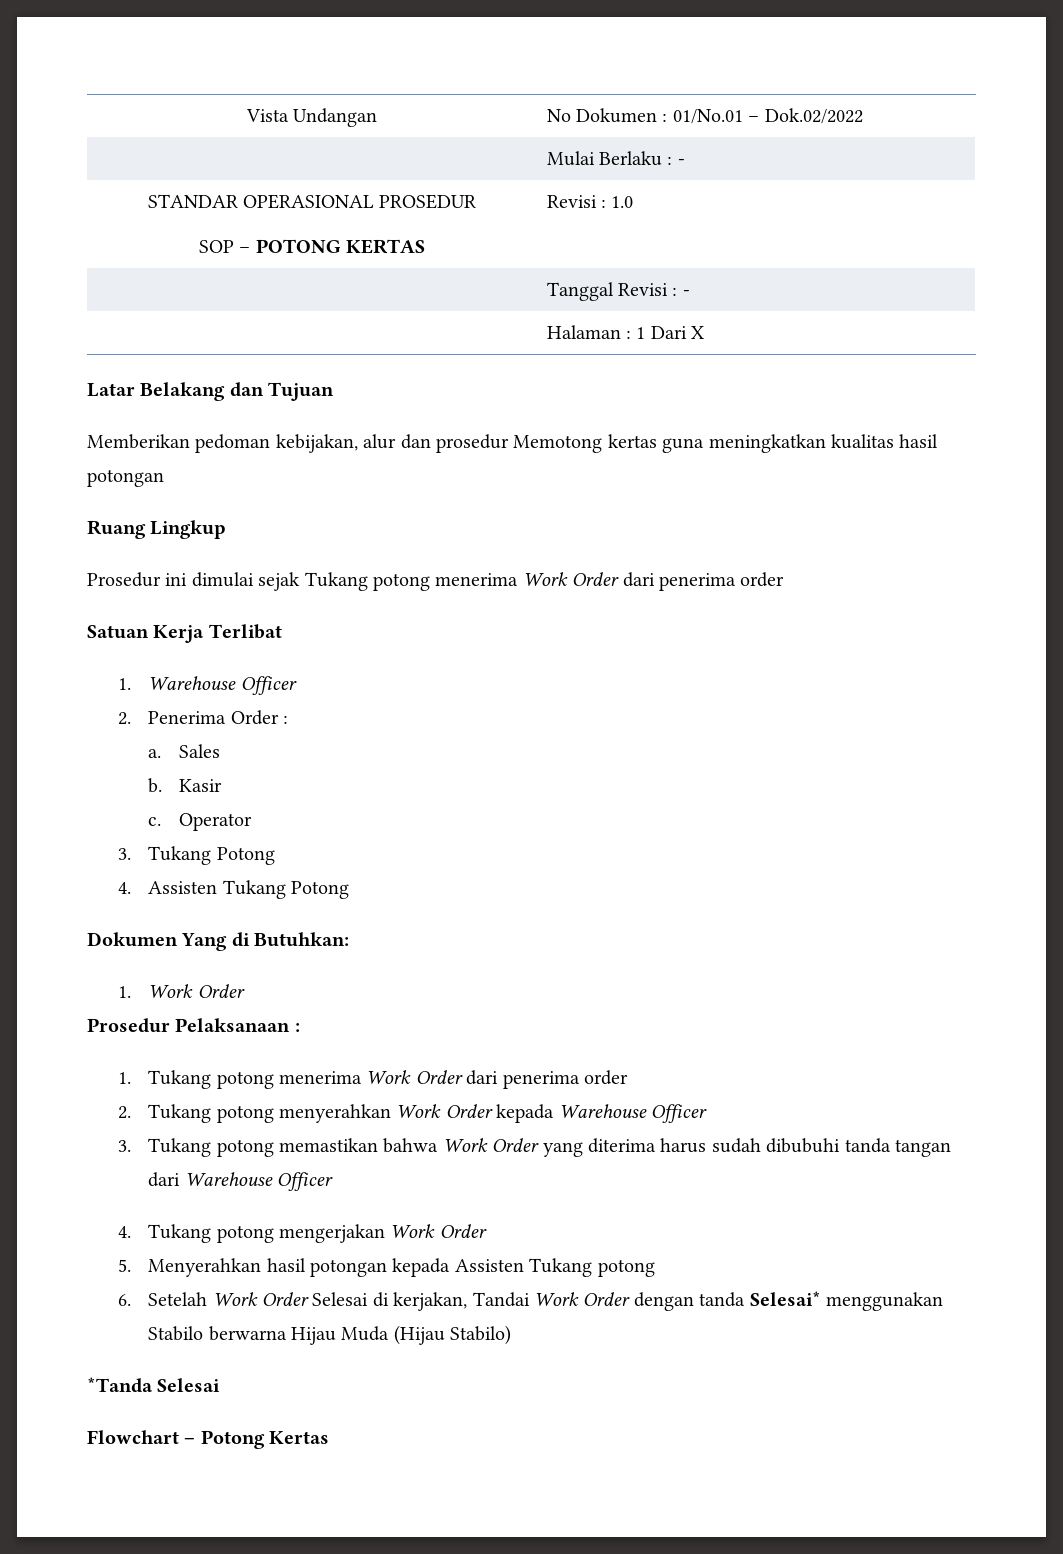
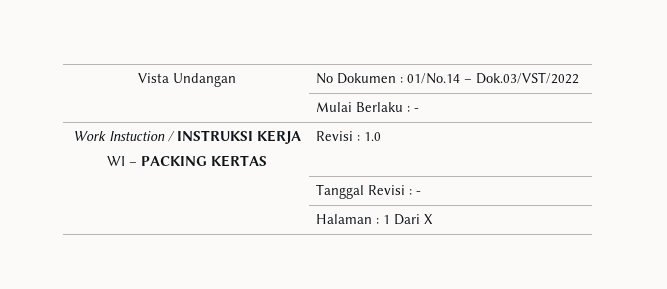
[672,108,863,124] 01/No.01 – Dok.02/2022 -> [406,72,579,84] 01/No.14 – Dok.03/VST/2022
[147,194,477,209] [198,239,341,253] STANDAR OPERASIONAL PROSEDUR // SOP – POTONG -> [72,130,301,144] [106,156,207,166] Work Instuction / INSTRUKSI KERJA // WI – PACKING
[87,382,335,401] [87,434,939,453] [87,469,164,487] [87,520,227,539] [87,572,785,591] [87,624,282,643] [117,676,297,695] [117,710,289,725] [148,744,220,758] [148,778,222,793] [148,813,252,831] [117,846,275,865] [117,880,350,899] [87,932,350,951] [117,984,245,998] [87,1018,300,1033] [117,1070,629,1089] [117,1104,708,1123] [117,1138,952,1157] [148,1172,334,1191] [117,1224,487,1243] [117,1258,655,1277] [117,1291,944,1311] [148,1325,512,1345] [87,1377,221,1393] [87,1430,330,1449] // Latar Belakang dan Tujuan // Memberikan pedoman kebijakan, alur dan prosedur Memotong kertas guna meningkatkan kualitas hasil potongan // Ruang Lingkup // Prosedur ini dimulai sejak Tukang potong menerima Work Order dari penerima order // Satuan Kerja Terlibat // 1. Warehouse Officer // 2. Penerima Order : // a. Sales // b. Kasir // c. Operator // 3. Tukang Potong // 4. Assisten Tukang Potong // Dokumen Yang di Butuhkan: // 1. Work Order // Prosedur Pelaksanaan : // 1. Tukang potong menerima Work Order dari penerima order // 2. Tukang potong menyerahkan Work Order kepada Warehouse Officer // 3. Tukang potong memastikan bahwa Work Order yang diterima harus sudah dibubuhi tanda tangan dari Warehouse Officer // 4. Tukang potong mengerjakan Work Order // 5. Menyerahkan hasil potongan kepada Assisten Tukang potong // 6. Setelah Work Order Selesai di kerjakan, Tandai Work Order dengan tanda Selesai* menggunakan Stabilo berwarna Hijau Muda (Hijau Stabilo) // *Tanda Selesai // Flowchart – Potong Kertas -> (433, 219) none

